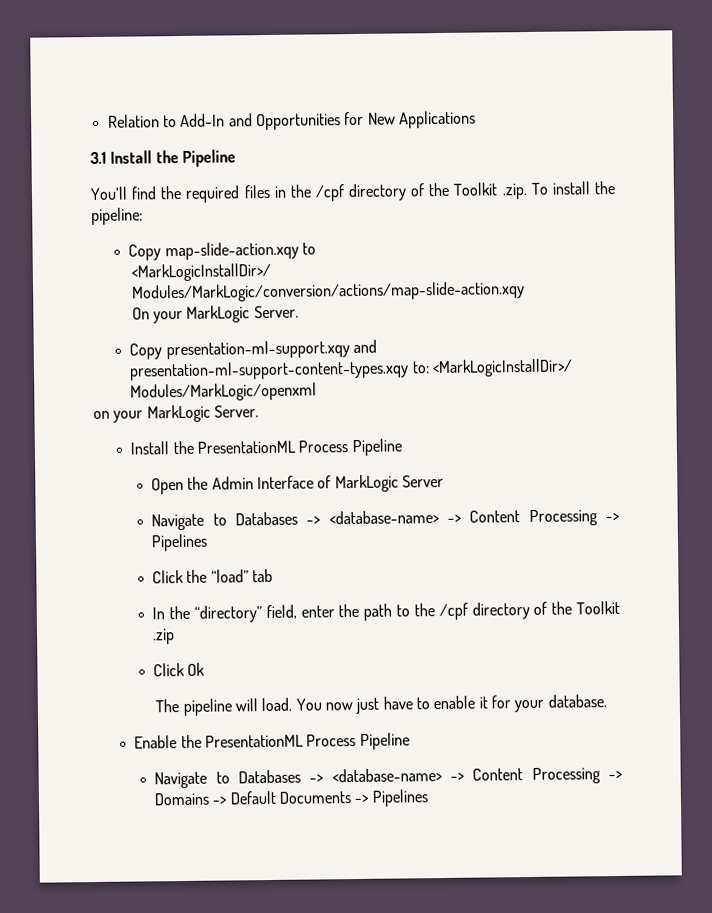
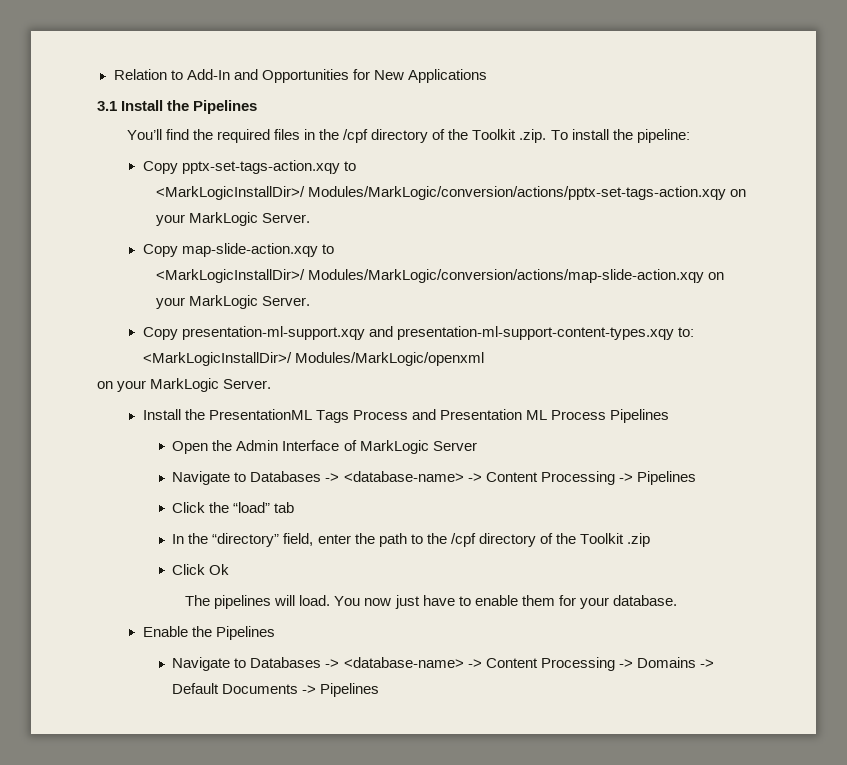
[181,149,236,167] Pipeline -> [193,100,258,114] Pipelines
(143, 216) none -> [142,160,357,174] [155,186,746,200] [155,212,310,226] // Copy pptx-set-tags-action.xqy to // <MarkLogicInstallDir>/ Modules/MarkLogic/conversion/actions/pptx-set-tags-action.xqy on your MarkLogic Server.
[131,307,150,320] // On -> [707,272,724,280] on
[298,438,402,457] Process Pipeline -> [316,409,670,423] Tags Process and Presentation ML Process Pipelines
[182,698,232,717] pipeline -> [214,595,272,609] pipelines
[478,696,488,709] it -> [521,595,555,606] them
[205,732,410,750] PresentationML Process Pipeline -> [216,626,276,640] Pipelines

